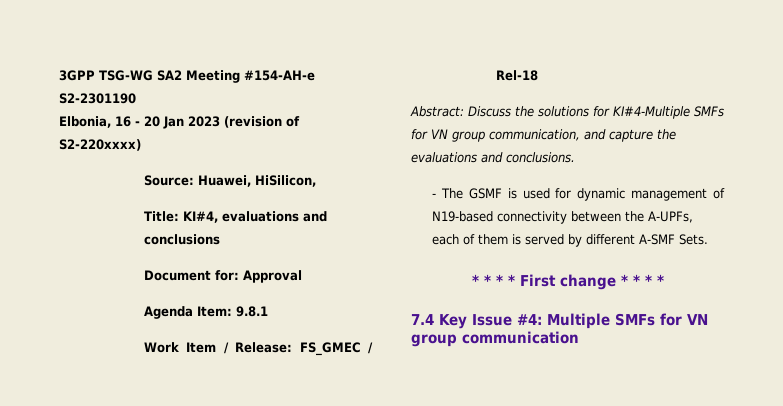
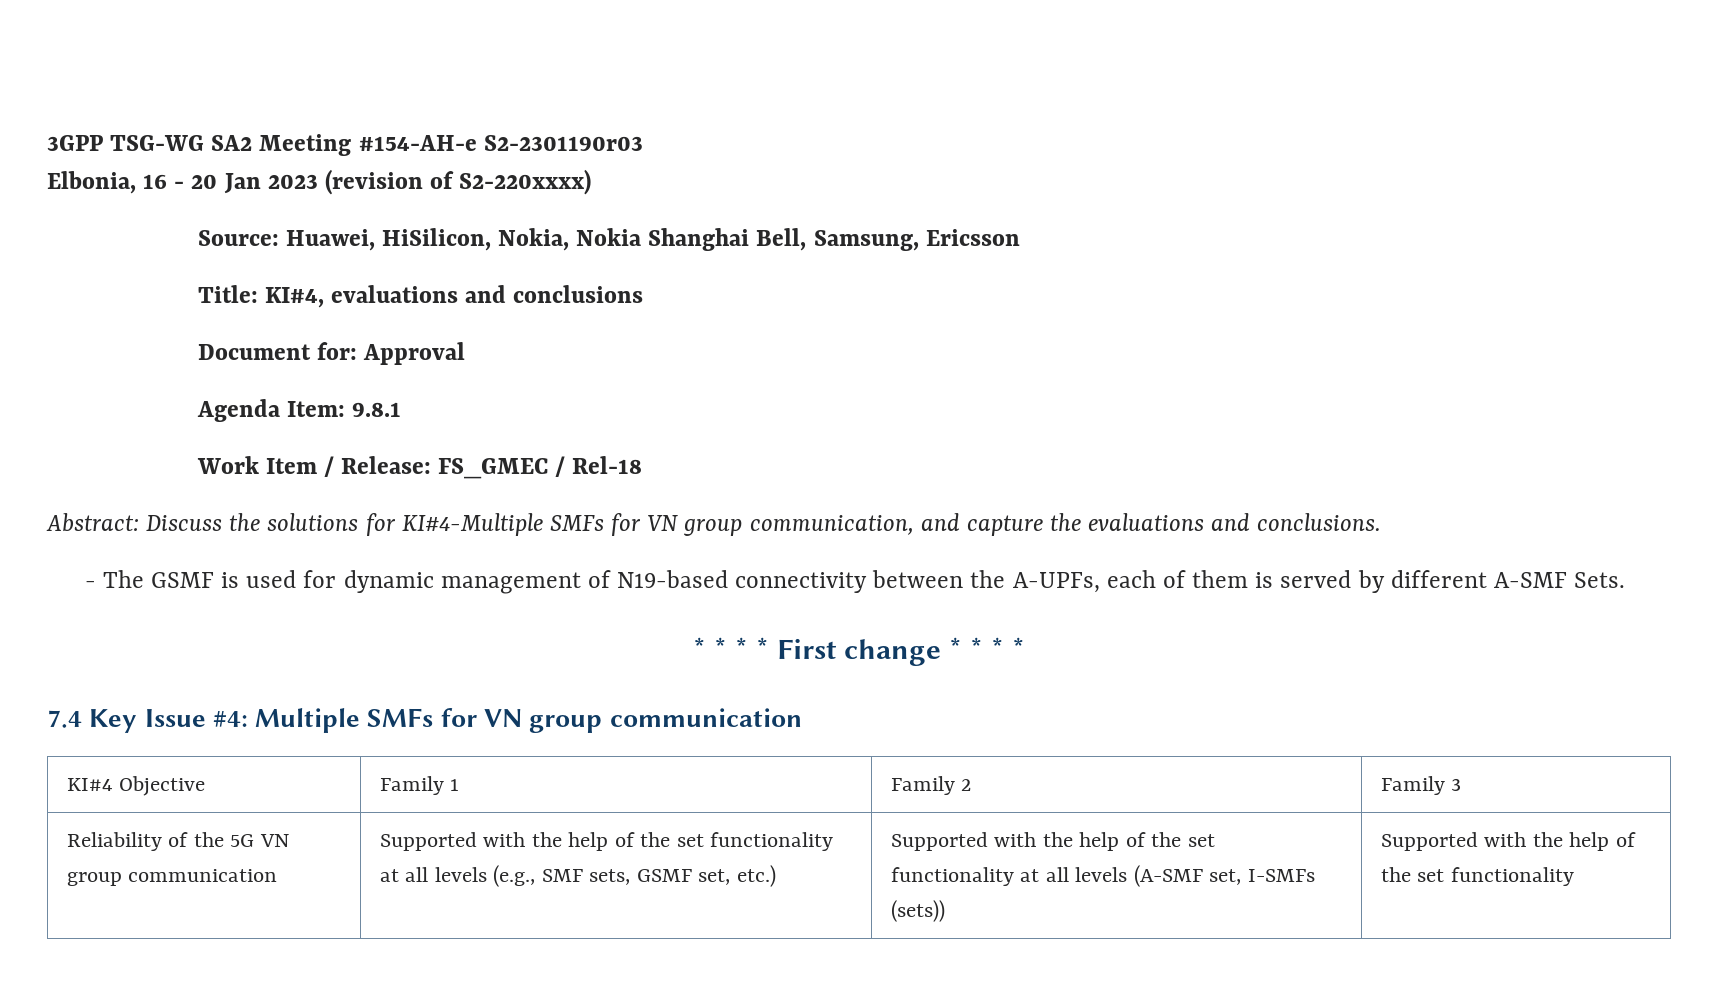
[59,93,136,104] S2-2301190 -> [483,135,643,151] S2-2301190r03
(316, 181) none -> [497,228,1020,251] Nokia, Nokia Shanghai Bell, Samsung, Ericsson
(579, 337) none -> [66,776,206,796] [379,776,460,795] [890,776,972,795] [1380,776,1462,795] [66,832,290,851] [66,869,278,886] [379,832,834,851] [379,865,776,887] [890,832,1215,851] [890,865,1315,887] [890,900,945,922] [1380,832,1636,851] [1380,867,1574,886] // KI#4 Objective | Family 1 | Family 2 | Family 3 // Reliability of the 5G VN group communication | Supported with the help of the set functionality at all levels (e.g., SMF sets, GSMF set, etc.) | Supported with the help of the set functionality at all levels (A-SMF set, I-SMFs (sets)) | Supported with the help of the set functionality

